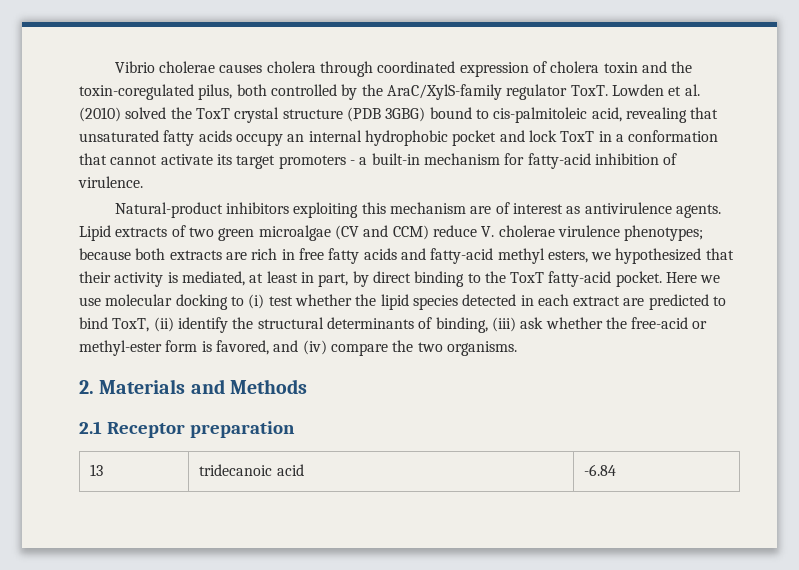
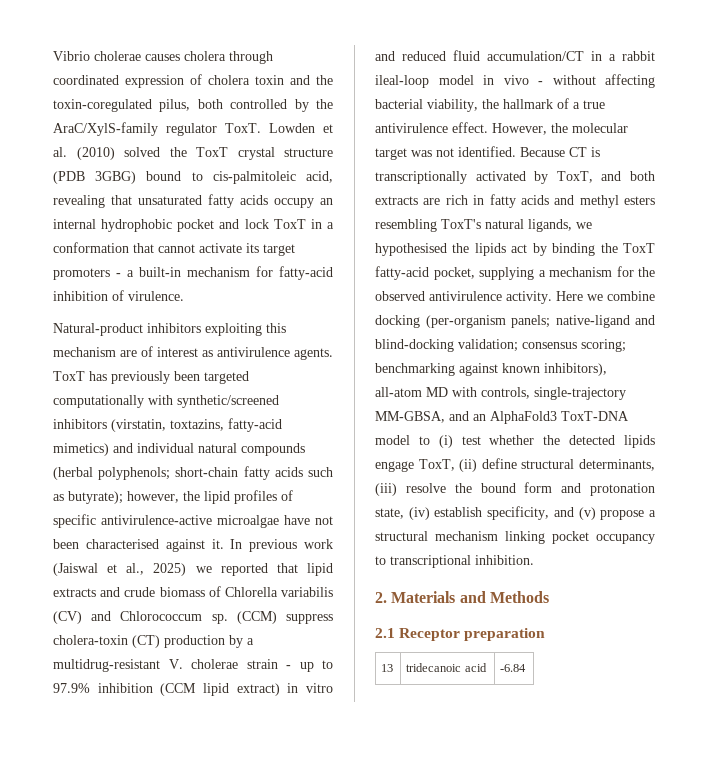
[79,225,704,241] [79,248,131,260] Lipid extracts of two green microalgae (CV and CCM) reduce V. cholerae virulence phenotypes; because -> [53,371,249,384] [53,395,279,408] [53,418,282,432] [53,443,305,456] [53,466,333,480] [53,490,293,504] [53,514,333,528] [53,539,334,552] [53,563,333,576] [53,586,333,597] [53,611,333,624] [53,635,254,648] [53,659,333,672] [53,683,333,696] [375,50,655,61] [375,74,655,88] [375,98,605,112] [375,122,628,135] [375,146,600,160] [375,171,622,184] ToxT has previously been targeted computationally with synthetic/screened inhibitors (virstatin, toxtazins, fatty-acid mimetics) and individual natural compounds (herbal polyphenols; short-chain fatty acids such as butyrate); however, the lipid profiles of specific antivirulence-active microalgae have not been characterised against it. In previous work (Jaiswal et al., 2025) we reported that lipid extracts and crude biomass of Chlorella variabilis (CV) and Chlorococcum sp. (CCM) suppress cholera-toxin (CT) production by a multidrug-resistant V. cholerae strain - up to 97.9% inhibition (CCM lipid extract) in vitro and reduced fluid accumulation/CT in a rabbit ileal-loop model in vivo - without affecting bacterial viability, the hallmark of a true antivirulence effect. However, the molecular target was not identified. Because CT is transcriptionally activated by ToxT, and
[298,248,324,260] free -> (485, 200) none
[430,248,734,264] [79,271,721,287] [79,294,228,310] fatty-acid methyl esters, we hypothesized that their activity is mediated, at least in part, by direct binding to the ToxT fatty-acid pocket. Here we use molecular docking -> [579,195,655,208] [375,219,592,232] [375,243,655,256] [375,266,655,280] [375,291,655,304] [375,315,655,328] [375,339,626,352] [375,363,607,376] [375,387,626,400] [375,411,629,424] [375,435,410,445] methyl esters resembling ToxT's natural ligands, we hypothesised the lipids act by binding the ToxT fatty-acid pocket, supplying a mechanism for the observed antivirulence activity. Here we combine docking (per-organism panels; native-ligand and blind-docking validation; consensus scoring; benchmarking against known inhibitors), all-atom MD with controls, single-trajectory MM-GBSA, and an AlphaFold3 ToxT-DNA model
[380,294,727,310] [79,317,708,333] [79,340,517,356] lipid species detected in each extract are predicted to bind ToxT, (ii) identify the structural determinants of binding, (iii) ask whether the free-acid or methyl-ester form is favored, and (iv) compare the two organisms. -> [569,435,655,448] [375,458,655,472] [375,482,655,496] [375,506,656,520] [375,531,655,544] [375,555,534,568] detected lipids engage ToxT, (ii) define structural determinants, (iii) resolve the bound form and protonation state, (iv) establish specificity, and (v) propose a structural mechanism linking pocket occupancy to transcriptional inhibition.

